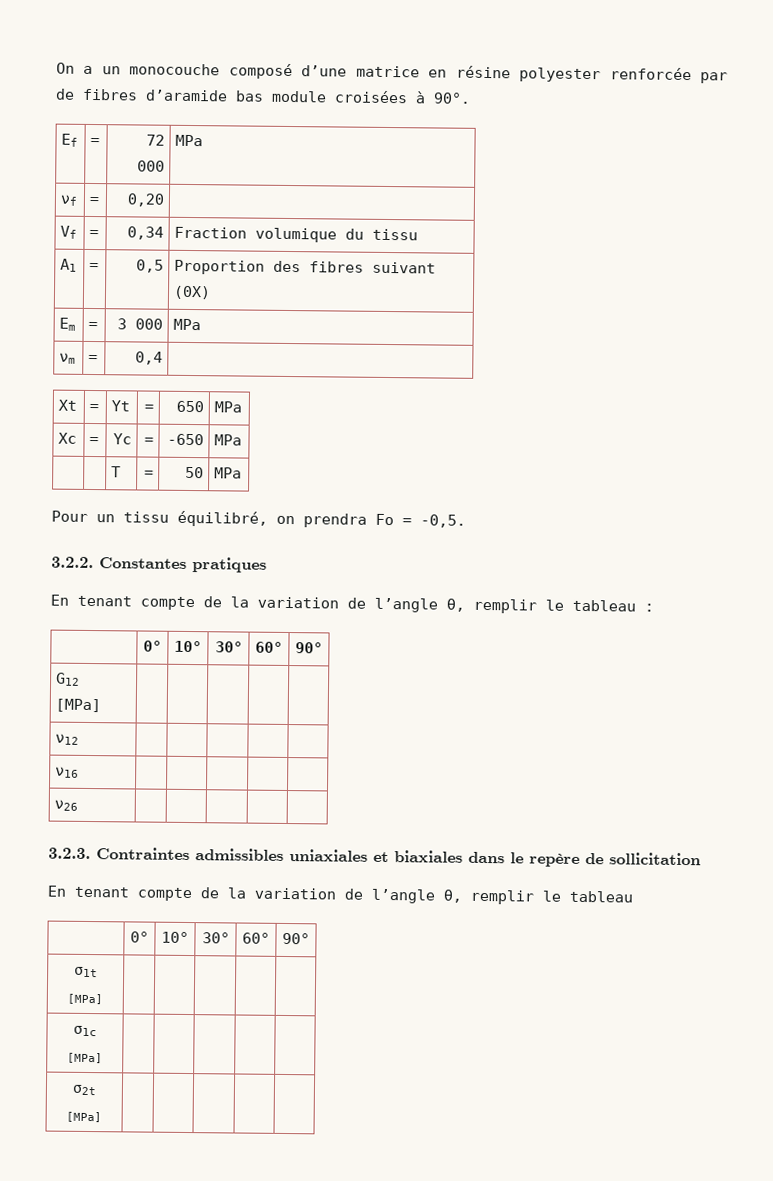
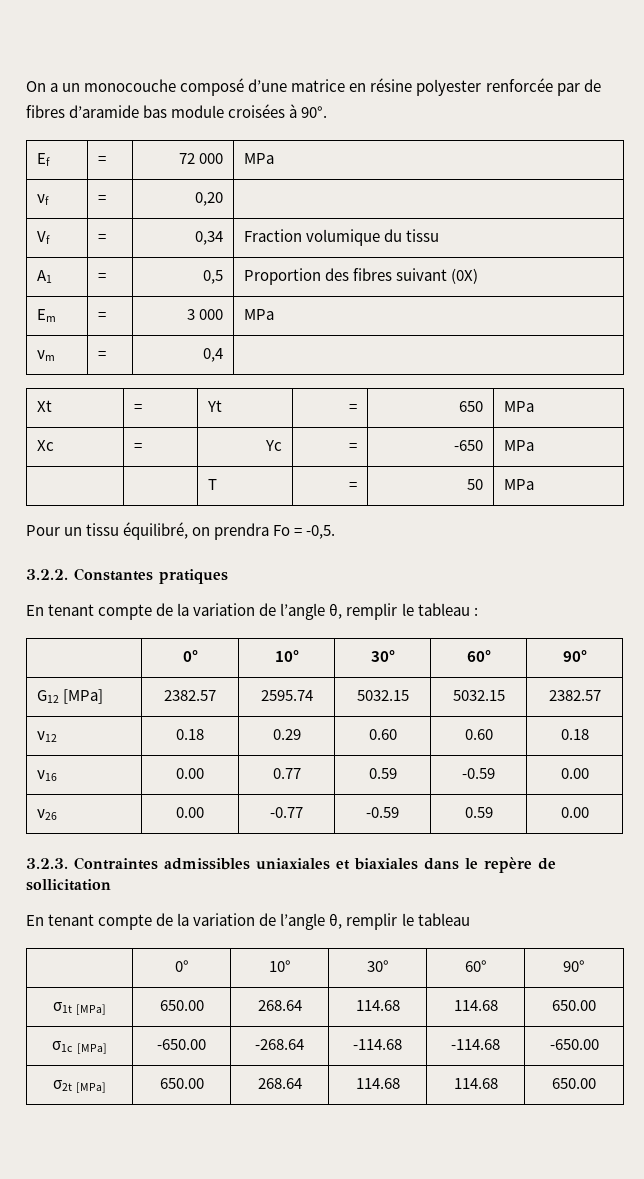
[55,733,80,745] [55,766,80,778] [54,799,79,811] | | | | // ν12 | | | | | // ν16 | | | | | // ν26 | | | | | -> [164,690,216,701] [260,690,313,701] [356,690,409,701] [452,690,505,701] [548,690,601,701] [36,731,57,742] [176,729,204,740] [272,729,301,740] [368,729,397,740] [464,729,493,740] [560,729,589,740] [36,770,57,781] [176,768,204,779] [272,768,301,779] [368,768,397,779] [462,768,495,779] [560,768,589,779] [36,809,57,820] [176,807,204,818] [270,807,303,818] [366,807,399,818] [464,807,493,818] [560,807,589,818] 2382.57 | 2595.74 | 5032.15 | 5032.15 | 2382.57 // ν12 | 0.18 | 0.29 | 0.60 | 0.60 | 0.18 // ν16 | 0.00 | 0.77 | 0.59 | -0.59 | 0.00 // ν26 | 0.00 | -0.77 | -0.59 | 0.59 | 0.00
[73,1025,97,1037] [67,1052,103,1064] [72,1084,96,1096] [66,1111,102,1123] | | | | // σ1c [MPa] | | | | | // σ2t [MPa] | | | | | -> [159,1000,204,1011] [257,1000,302,1011] [355,1000,400,1011] [453,1000,498,1011] [552,1000,596,1011] [52,1041,107,1054] [157,1039,206,1050] [255,1039,304,1050] [353,1039,402,1050] [451,1039,500,1050] [549,1039,599,1050] [52,1080,107,1093] [159,1078,204,1089] [257,1078,302,1089] [355,1078,400,1089] [453,1078,498,1089] [552,1078,596,1089] 650.00 | 268.64 | 114.68 | 114.68 | 650.00 // σ1c [MPa] | -650.00 | -268.64 | -114.68 | -114.68 | -650.00 // σ2t [MPa] | 650.00 | 268.64 | 114.68 | 114.68 | 650.00

